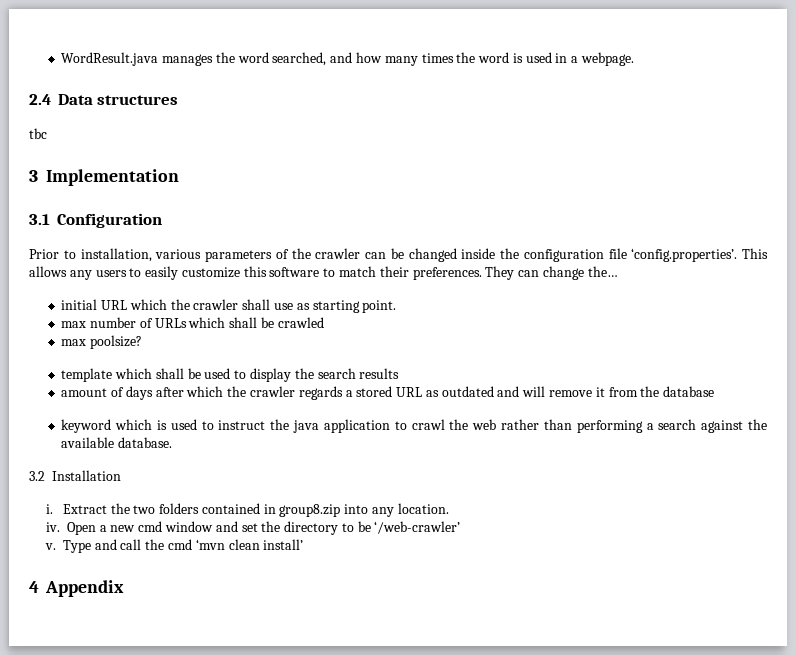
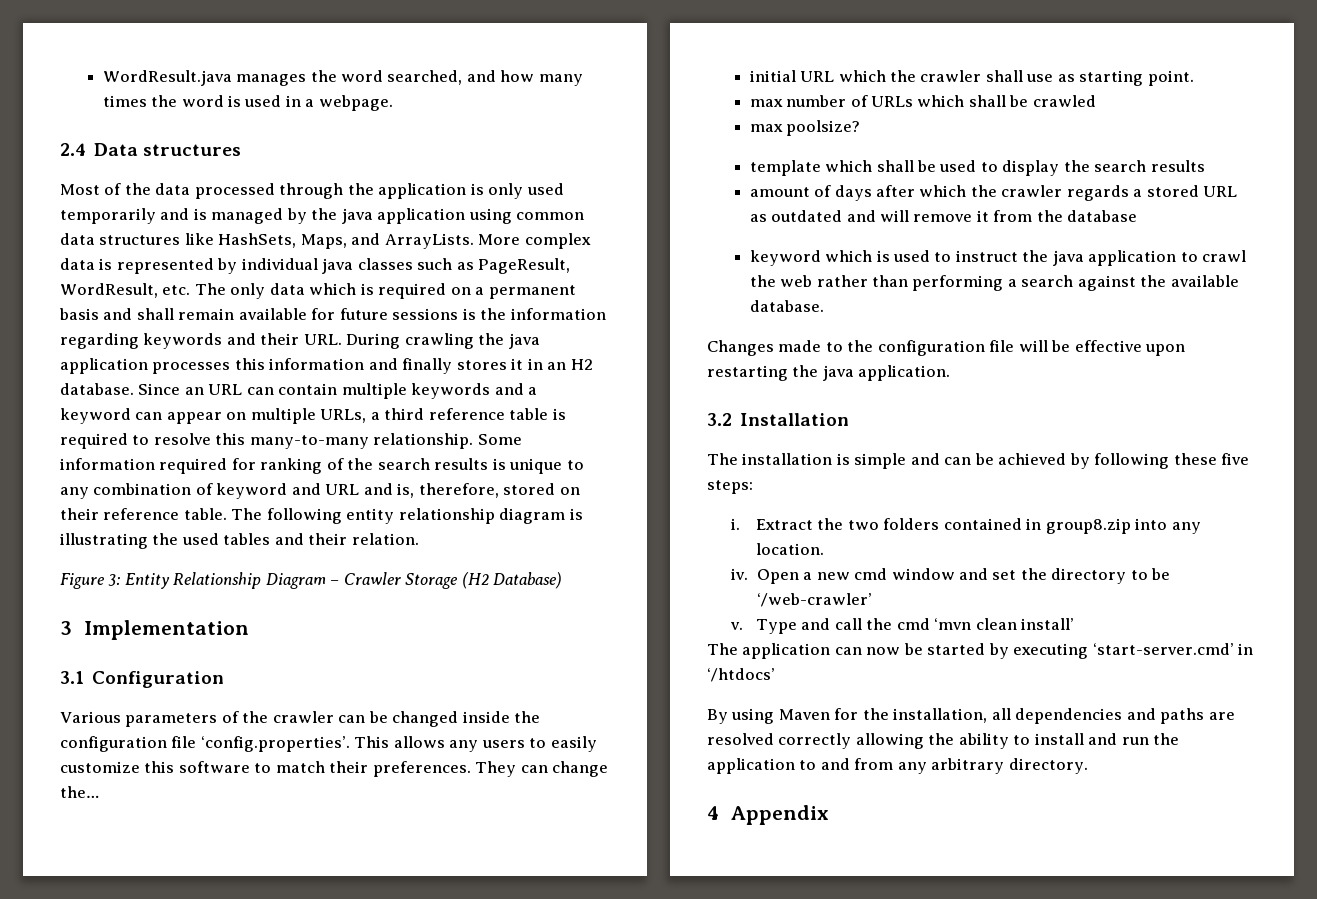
[29,128,47,139] tbc -> [60,183,564,199] [60,208,585,224] [60,233,591,249] [60,258,571,274] [60,283,576,299] [59,308,606,320] [60,333,540,349] [60,358,593,374] [60,383,538,399] [60,408,566,424] [60,433,522,449] [60,458,584,474] [60,483,580,499] [60,508,583,524] [60,533,419,549] [60,572,563,589] Most of the data processed through the application is only used temporarily and is managed by the java application using common data structures like HashSets, Maps, and ArrayLists. More complex data is represented by individual java classes such as PageResult, WordResult, etc. The only data which is required on a permanent basis and shall remain available for future sessions is the information regarding keywords and their URL. During crawling the java application processes this information and finally stores it in an H2 database. Since an URL can contain multiple keywords and a keyword can appear on multiple URLs, a third reference table is required to resolve this many-to-many relationship. Some information required for ranking of the search results is unique to any combination of keyword and URL and is, therefore, stored on their reference table. The following entity relationship diagram is illustrating the used tables and their relation. // Figure 3: Entity Relationship Diagram – Crawler Storage (H2 Database)
[29,248,202,262] Prior to installation, various -> [60,711,121,723] Various
[29,470,121,481] 3.2 Installation -> [707,340,1186,356] [707,365,951,381] [707,413,850,426] [707,453,1250,469] [707,480,753,494] Changes made to the configuration file will be effective upon restarting the java application. // 3.2 Installation // The installation is simple and can be achieved by following these five steps:
(304, 544) none -> [707,643,1254,659] [707,668,775,682] [707,708,1235,724] [707,733,1180,749] [707,758,1088,774] // The application can now be started by executing ‘start-server.cmd’ in ‘/htdocs’ // By using Maven for the installation, all dependencies and paths are resolved correctly allowing the ability to install and run the application to and from any arbitrary directory.

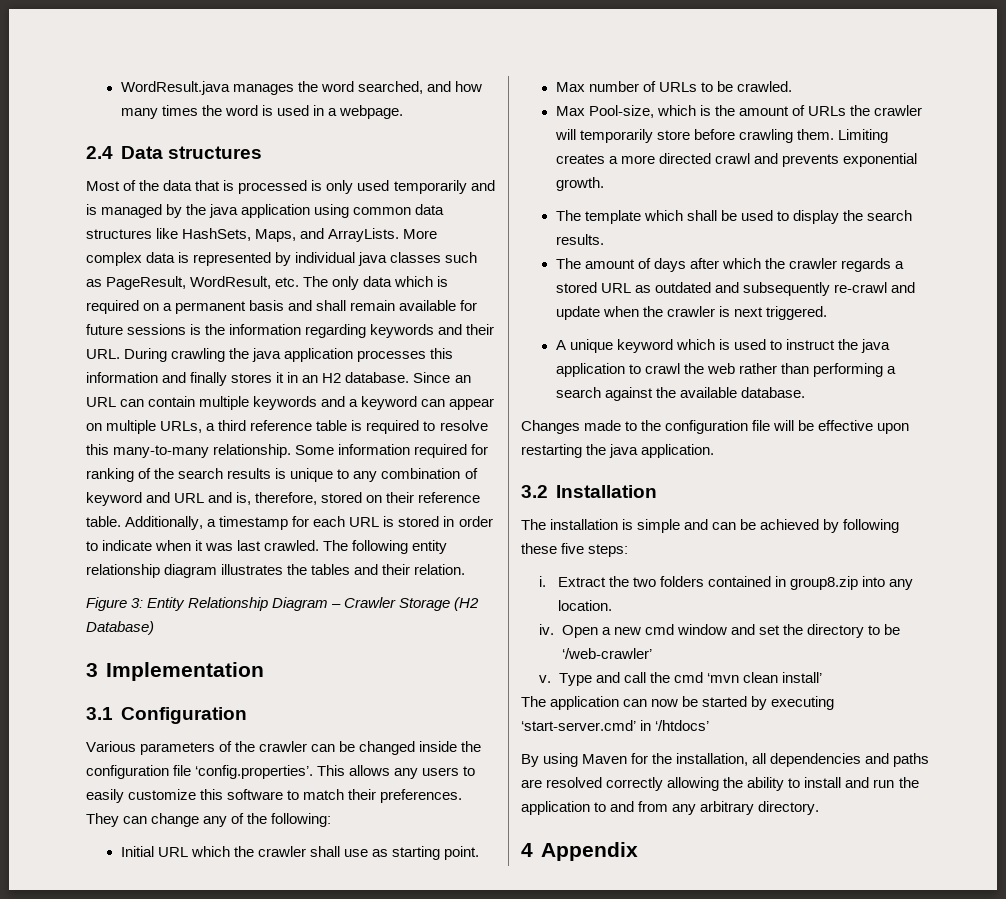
[194,183,467,199] processed through the application -> [195,180,308,194] that is processed
(227, 514) none -> [125,516,493,530] [86,540,320,551] Additionally, a timestamp for each URL is stored in order to indicate when it was last crawled.
[569,508,583,520] [60,533,219,549] is illustrating the used -> [221,564,308,575] illustrates the
[60,786,99,798] [749,70,796,82] the… // initial -> [203,813,332,827] [120,846,154,857] any of the following: // Initial
[749,99,783,107] max -> [555,82,585,92] Max
[917,95,1096,107] [749,120,861,136] which shall be crawled // max poolsize? // -> [701,81,793,92] [555,105,923,118] [554,129,889,143] [555,153,918,167] [555,177,604,191] [555,210,581,221] to be crawled. // Max Pool-size, which is the amount of URLs the crawler will temporarily store before crawling them. Limiting creates a more directed crawl and prevents exponential growth. // The
[1150,160,1205,172] results // -> [555,234,604,245] [555,258,581,269] results. // The
[879,210,1138,222] will remove it from the database // -> [743,282,916,296] [555,306,828,320] [555,339,613,353] subsequently re-crawl and update when the crawler is next triggered. // A unique

